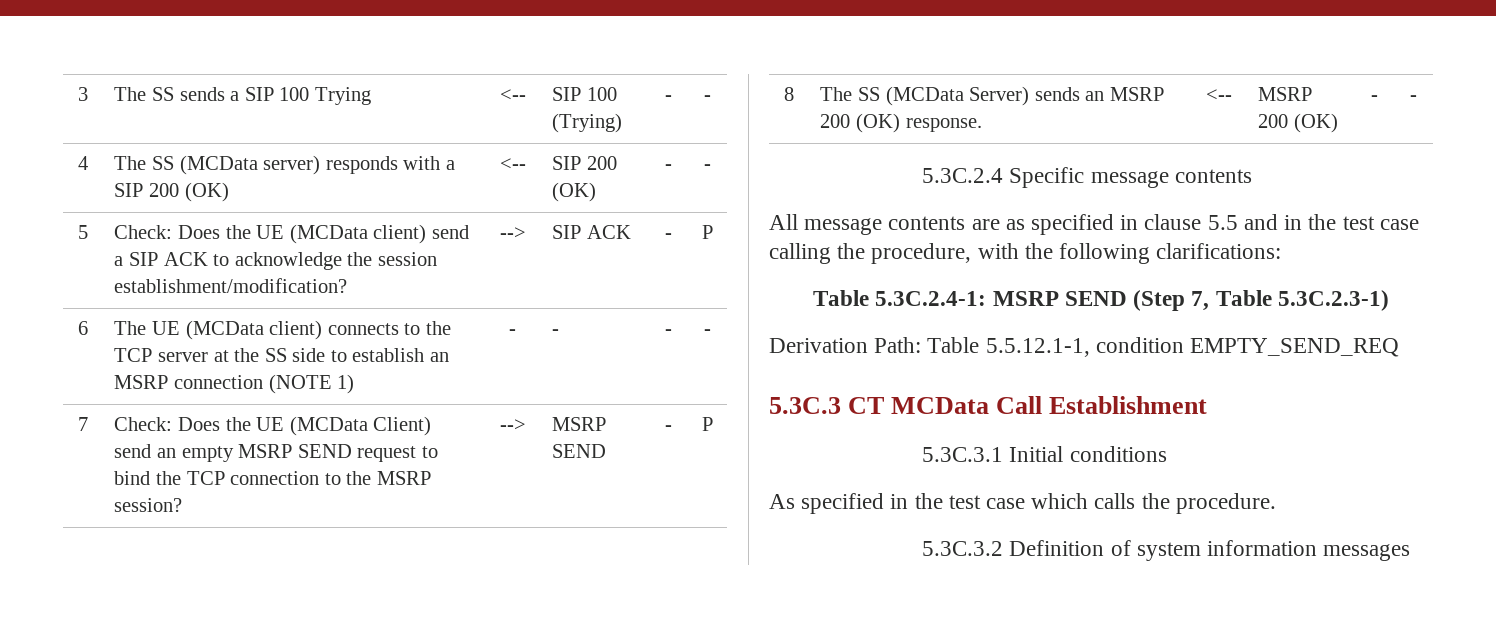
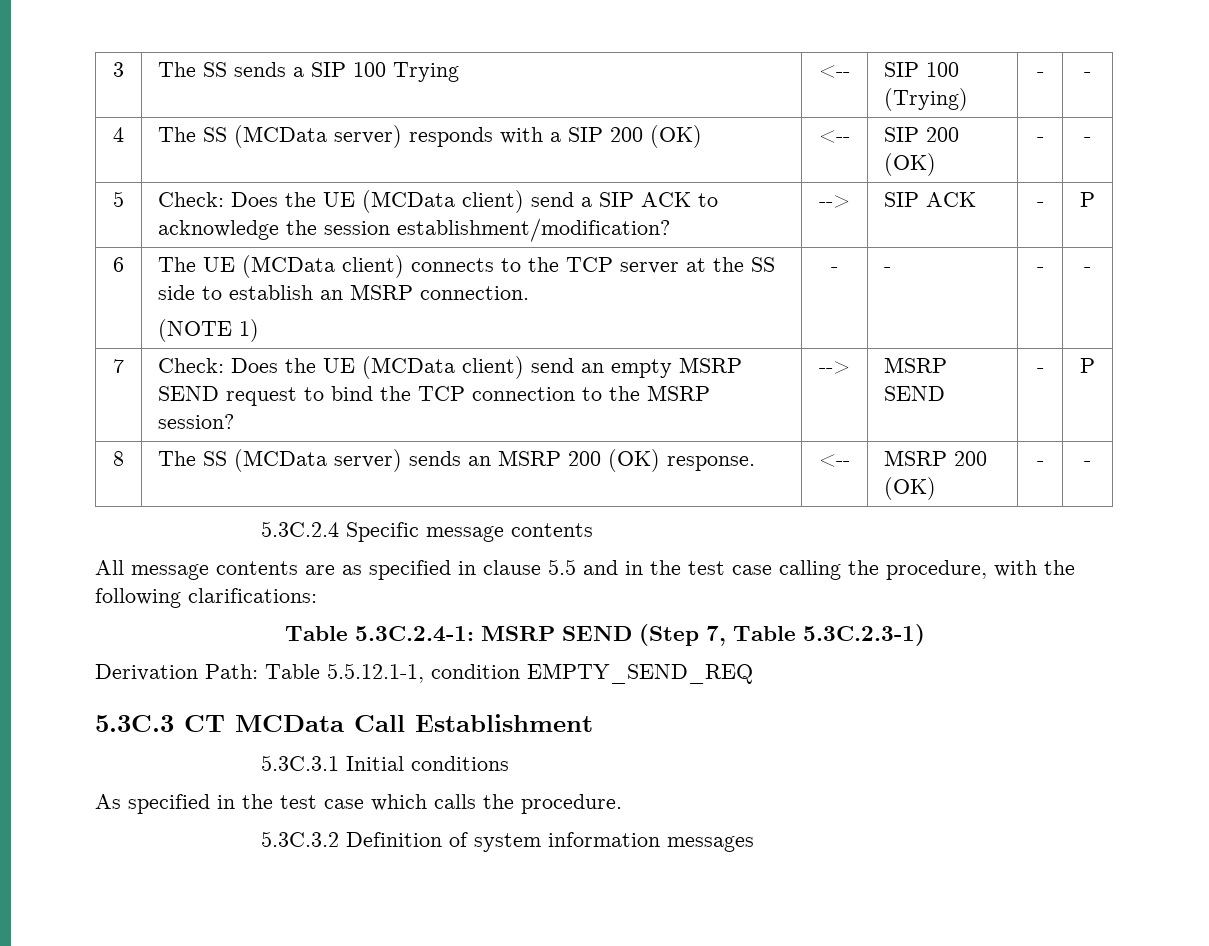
[174,375,264,389] connection -> [420,286,530,300] connection. //
[373,416,432,436] Client) -> [462,356,525,379] client)
[969,86,1030,106] Server) -> [334,449,403,472] server)

